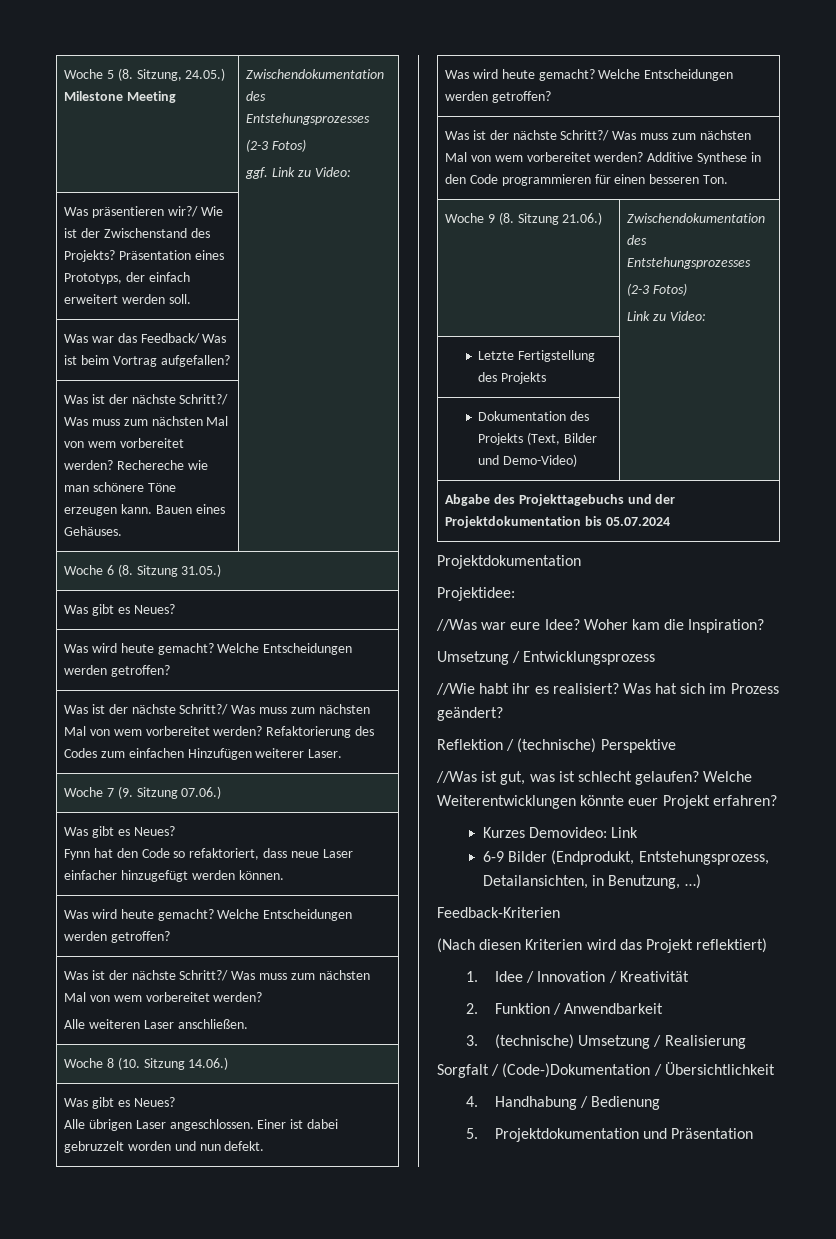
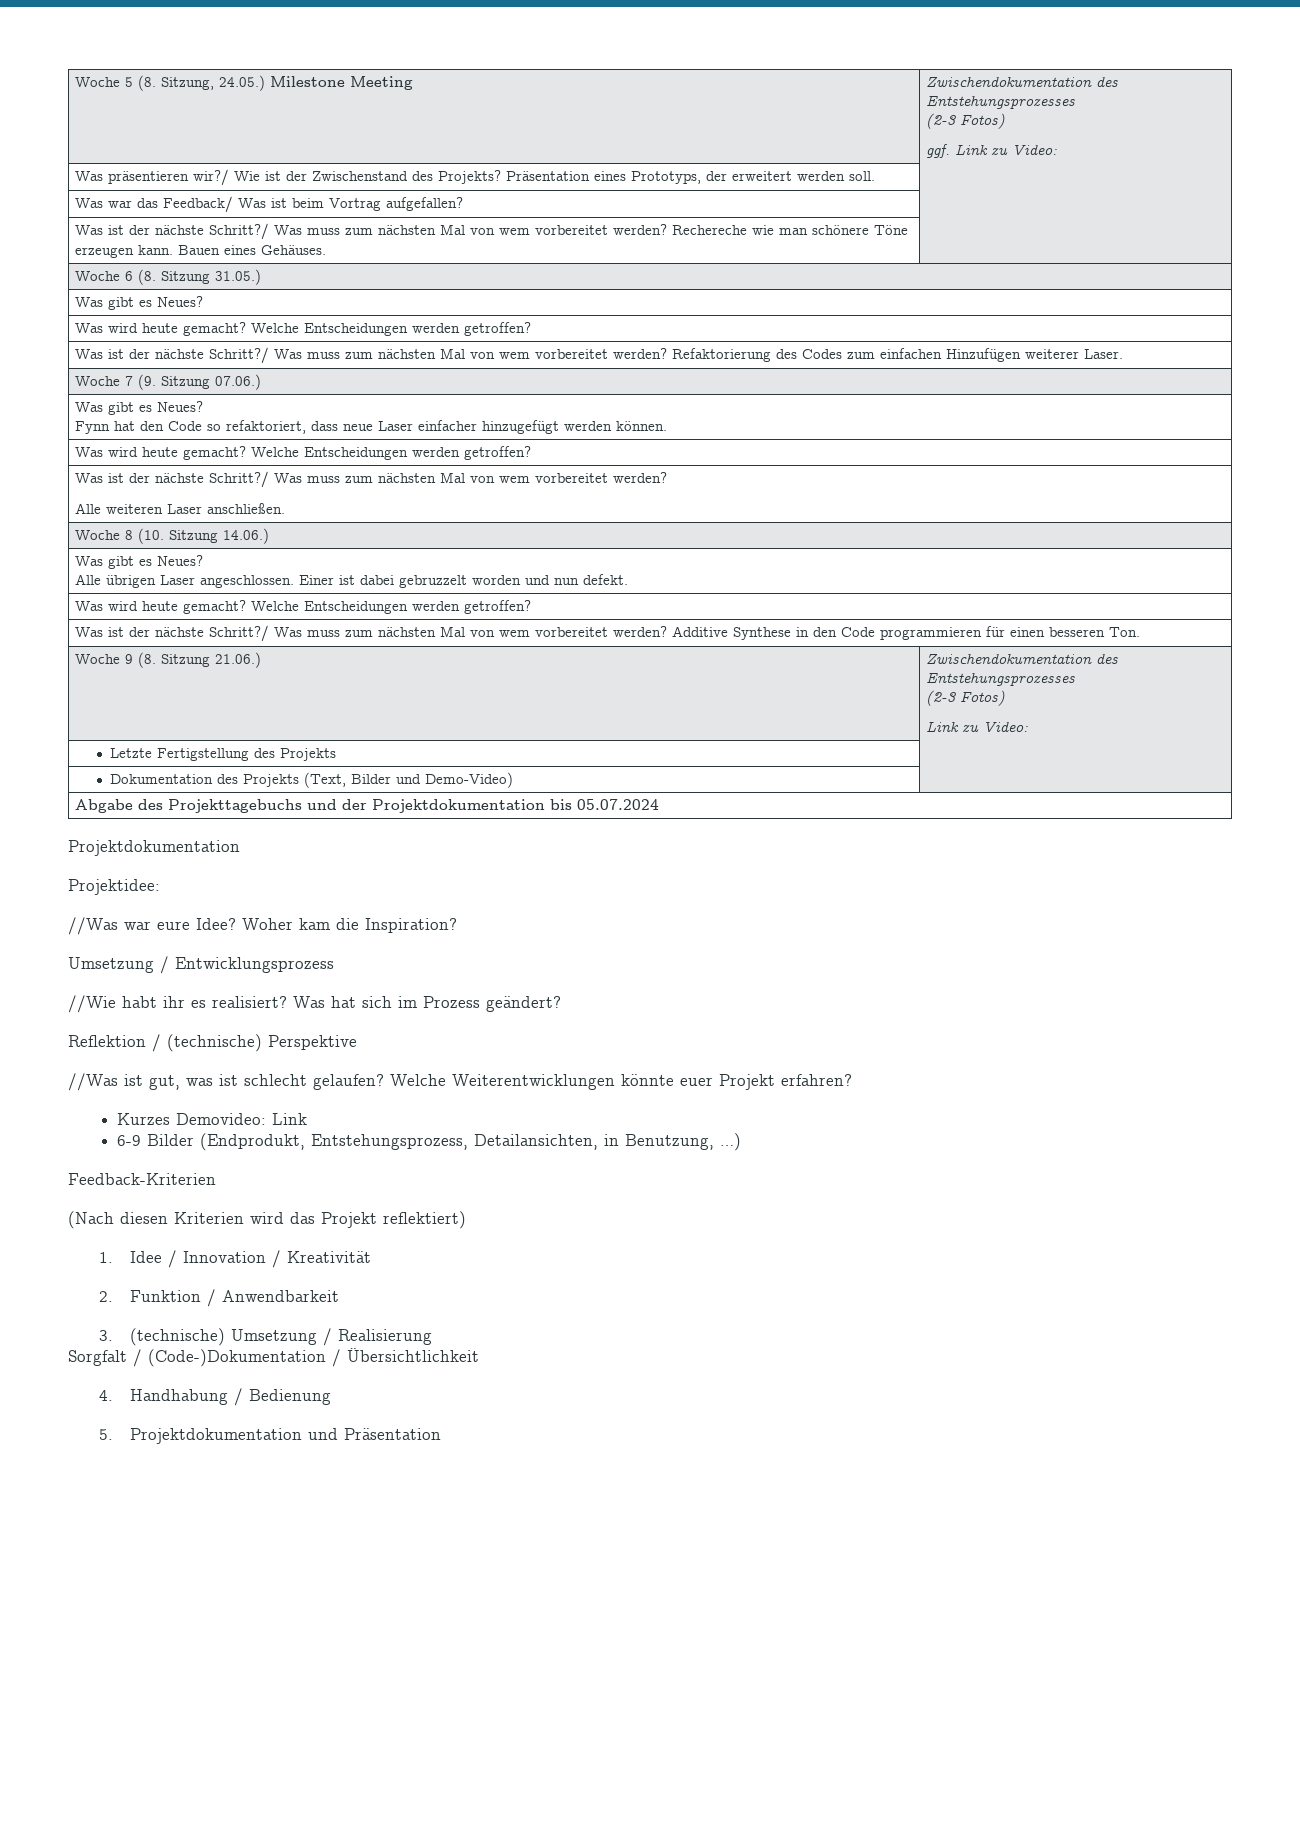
[148,272,190,282] einfach -> (727, 176) none

